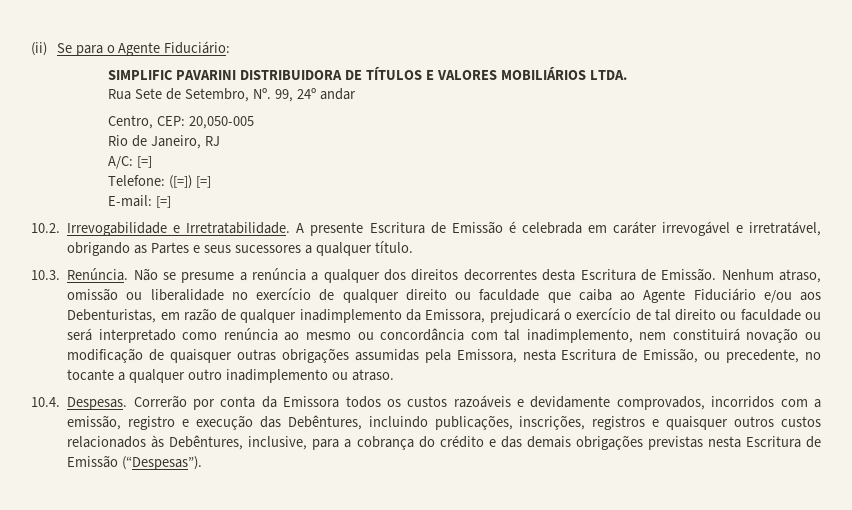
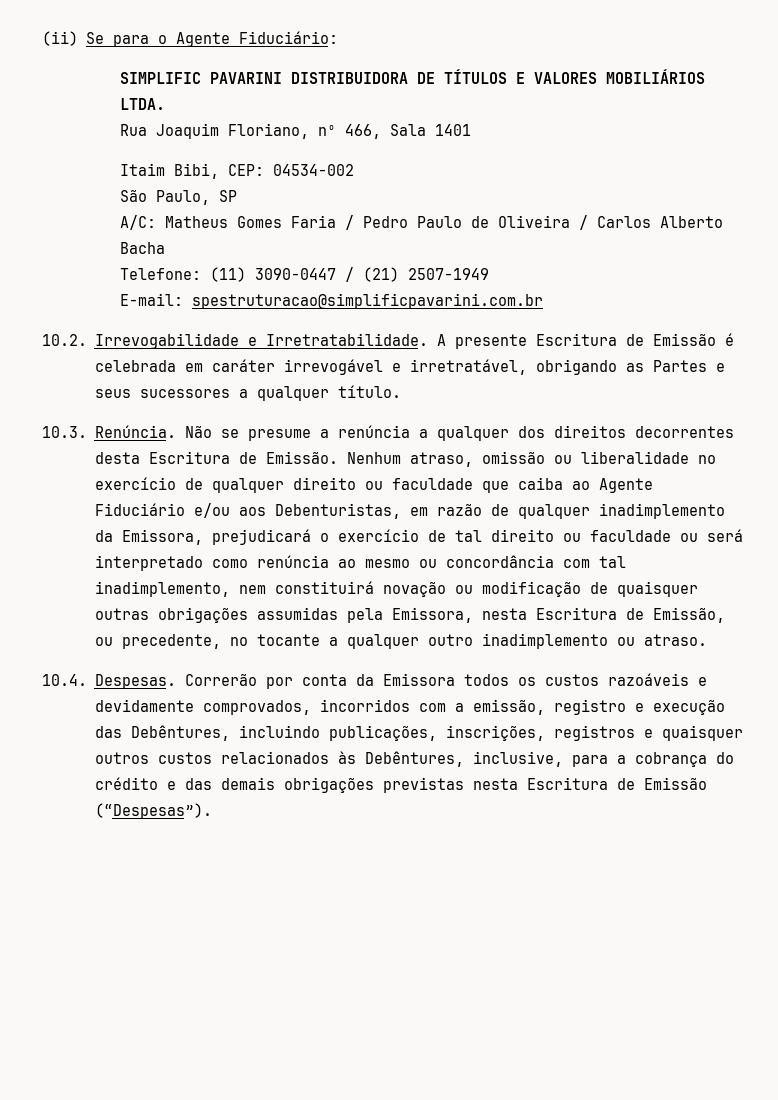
[135,88,356,102] [108,115,255,129] [108,135,220,149] [108,156,153,169] [108,175,212,189] Sete de Setembro, Nº. 99, 24º andar // Centro, CEP: 20,050-005 // Rio de Janeiro, RJ // A/C: [=] // Telefone: ([=]) [=] -> [155,123,471,139] [119,163,354,179] [119,190,237,205] [119,215,723,230] [119,242,165,254] [119,267,489,282] Joaquim Floriano, nº 466, Sala 1401 // Itaim Bibi, CEP: 04534-002 // São Paulo, SP // A/C: Matheus Gomes Faria / Pedro Paulo de Oliveira / Carlos Alberto Bacha // Telefone: (11) 3090-0447 / (21) 2507-1949
[156,196,172,208] [=] -> [191,293,543,309] spestruturacao@simplificpavarini.com.br

